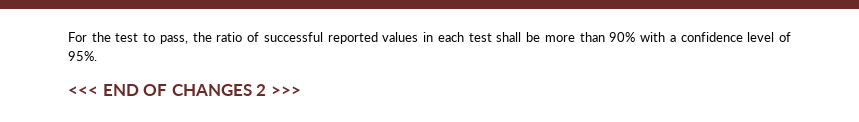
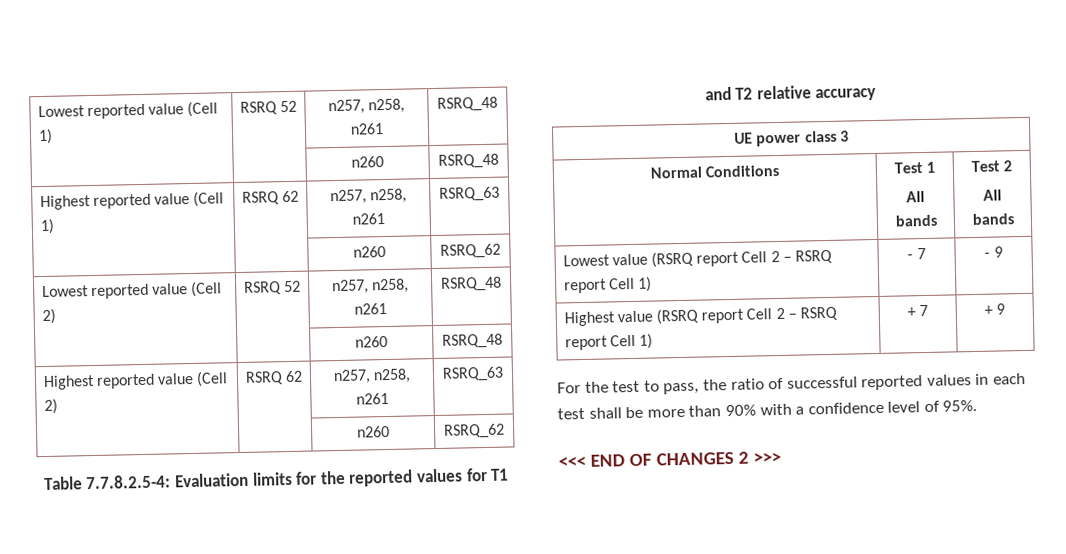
(68, 37) none -> [37,101,219,120] [37,128,53,145] [239,100,298,115] [327,98,406,115] [350,123,384,135] [437,96,498,112] [351,156,384,168] [438,153,499,169] [39,191,225,211] [39,218,55,235] [241,190,300,205] [329,188,408,205] [352,213,385,225] [439,186,500,202] [353,246,386,258] [440,243,501,259] [41,281,223,300] [41,308,56,325] [243,280,302,295] [331,278,410,295] [354,302,387,315] [440,276,502,292] [355,335,388,348] [442,333,503,349] [42,371,229,391] [43,398,58,415] [244,370,304,385] [332,368,412,385] [356,392,389,405] [442,366,504,382] [357,425,390,438] [444,423,505,439] [42,467,510,491] [704,85,877,102] [734,130,849,147] [649,164,780,179] [893,161,936,174] [906,190,925,203] [894,214,938,227] [970,160,1013,173] [983,189,1002,201] [971,213,1015,226] [562,249,833,268] [563,276,653,294] [907,247,926,260] [984,246,1003,258] [563,306,838,327] [564,333,654,351] [906,304,929,317] [983,303,1006,315] Lowest reported value (Cell 1) | RSRQ 52 | n257, n258, n261 | RSRQ_48 // | | n260 | RSRQ_48 // Highest reported value (Cell 1) | RSRQ 62 | n257, n258, n261 | RSRQ_63 // | | n260 | RSRQ_62 // Lowest reported value (Cell 2) | RSRQ 52 | n257, n258, n261 | RSRQ_48 // | | n260 | RSRQ_48 // Highest reported value (Cell 2) | RSRQ 62 | n257, n258, n261 | RSRQ_63 // | | n260 | RSRQ_62 // Table 7.7.8.2.5-4: Evaluation limits for the reported values for T1 and T2 relative accuracy // UE power class 3 // Normal Conditions | Test 1 // All bands | Test 2 // All bands // Lowest value (RSRQ report Cell 2 – RSRQ report Cell 1) | - 7 | - 9 // Highest value (RSRQ report Cell 2 – RSRQ report Cell 1) | + 7 | + 9 //

